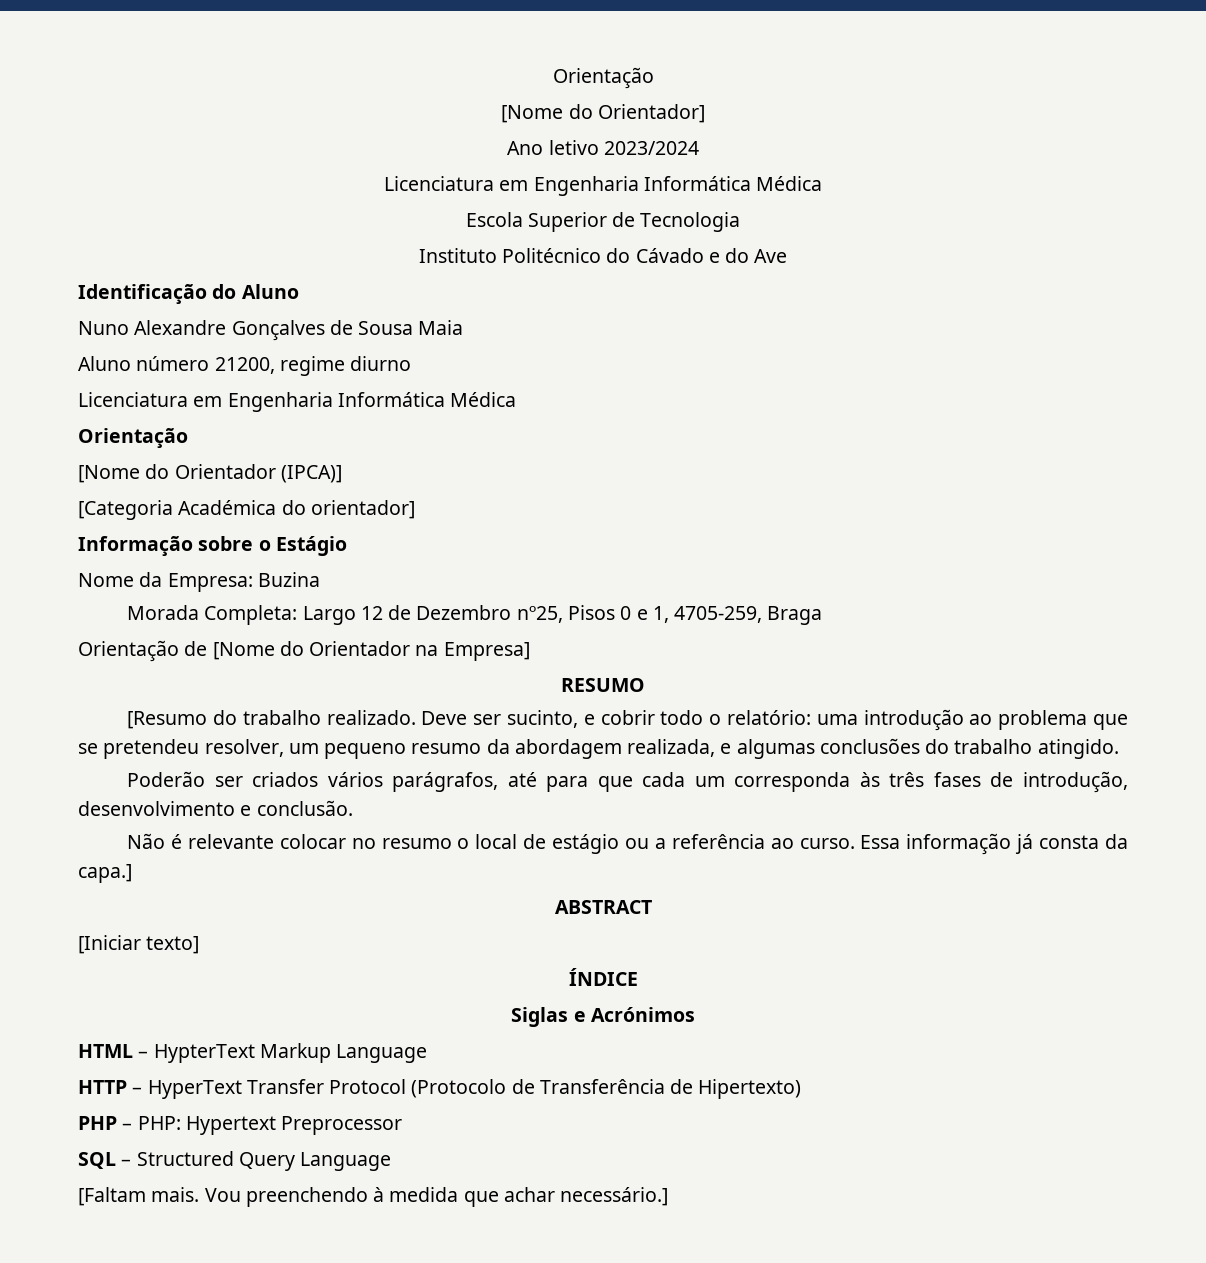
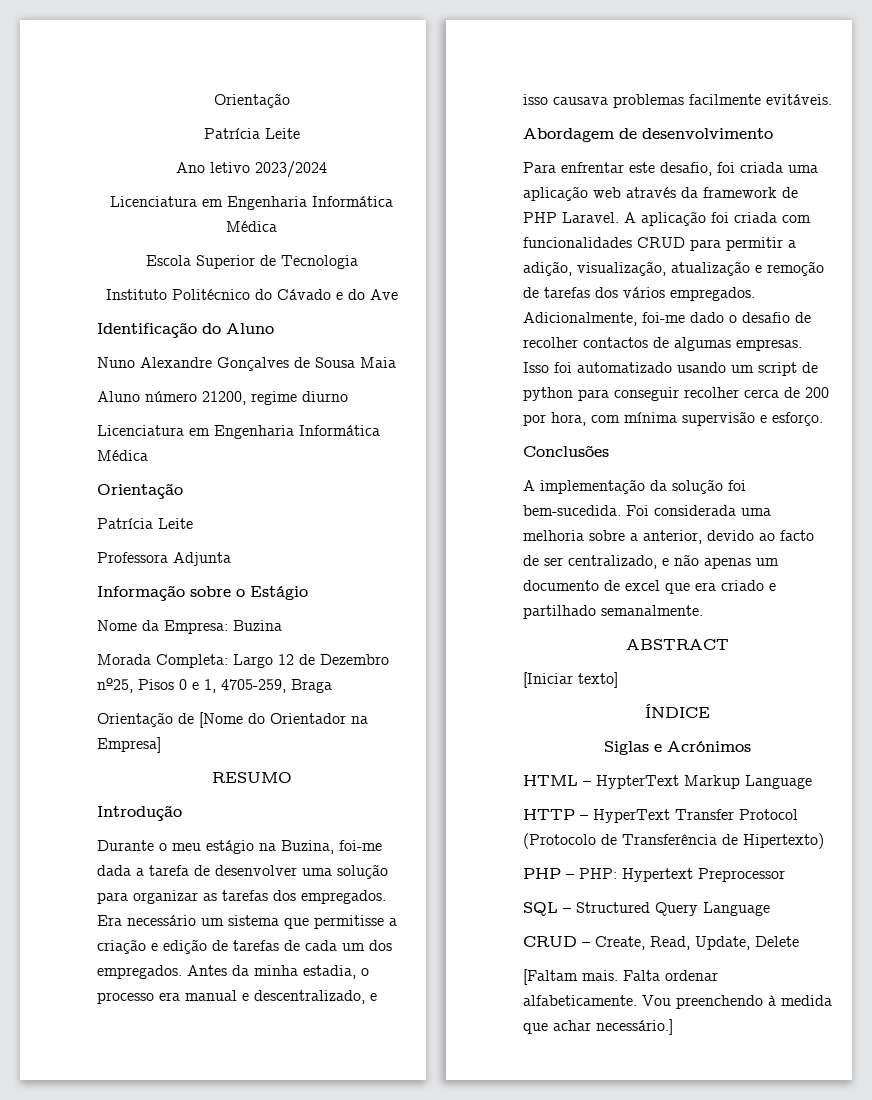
[552,67,654,89] [501,104,705,123] Orientação // [Nome do Orientador] -> [213,93,290,108] [203,128,300,139] Orientação // Patrícia Leite
[78,464,342,483] [78,500,415,520] [Nome do Orientador (IPCA)] // [Categoria Académica do orientador] -> [97,518,193,529] [97,552,231,566] Patrícia Leite // Professora Adjunta
[127,709,1128,731] [78,738,1119,759] [127,771,1128,793] [78,800,353,816] [127,833,1128,855] [78,864,132,883] [Resumo do trabalho realizado. Deve ser sucinto, e cobrir todo o relatório: uma introdução ao problema que se pretendeu resolver, um pequeno resumo da abordagem realizada, e algumas conclusões do trabalho atingido. // Poderão ser criados vários parágrafos, até para que cada um corresponda às três fases de introdução, desenvolvimento e conclusão. // Não é relevante colocar no resumo o local de estágio ou a referência ao curso. Essa informação já consta da capa.] -> [97,805,182,821] [97,840,382,854] [97,864,388,879] [97,890,386,904] [97,915,397,929] [97,939,392,954] [97,965,369,979] [97,990,377,1004] [523,94,832,108] [523,128,773,142] [523,162,818,176] [523,186,798,201] [523,211,811,226] [523,237,796,251] [523,261,824,276] [523,287,755,301] [523,312,811,326] [523,337,802,351] [523,362,818,376] [523,387,829,401] [523,411,823,426] [523,445,609,457] [523,479,746,494] [523,505,771,516] [523,530,814,544] [523,554,779,569] [523,580,776,594] [523,605,703,619] Introdução // Durante o meu estágio na Buzina, foi-me dada a tarefa de desenvolver uma solução para organizar as tarefas dos empregados. Era necessário um sistema que permitisse a criação e edição de tarefas de cada um dos empregados. Antes da minha estadia, o processo era manual e descentralizado, e isso causava problemas facilmente evitáveis. // Abordagem de desenvolvimento // Para enfrentar este desafio, foi criada uma aplicação web através da framework de PHP Laravel. A aplicação foi criada com funcionalidades CRUD para permitir a adição, visualização, atualização e remoção de tarefas dos vários empregados. Adicionalmente, foi-me dado o desafio de recolher contactos de algumas empresas. Isso foi automatizado usando um script de python para conseguir recolher cerca de 200 por hora, com mínima supervisão e esforço. // Conclusões // A implementação da solução foi bem-sucedida. Foi considerada uma melhoria sobre a anterior, devido ao facto de ser centralizado, e não apenas um documento de excel que era criado e partilhado semanalmente.
(392, 1161) none -> [523,936,799,950] // CRUD – Create, Read, Update, Delete
(200, 1194) none -> [623,970,718,981] [523,995,637,1006] Falta ordenar alfabeticamente.

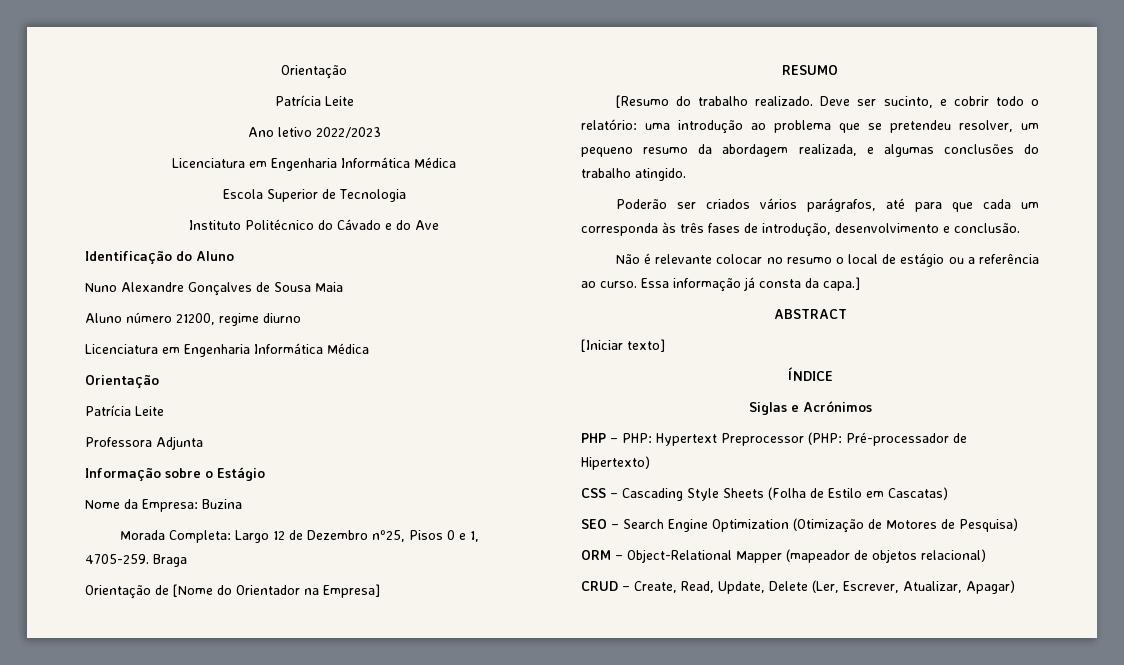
[255,161,327,178] 2023/2024 -> [315,127,381,138] 2022/2023
[221,679,286,693] 4705-259, -> [85,554,149,564] 4705-259.
[97,805,182,821] [97,840,382,854] [97,864,388,879] [97,890,386,904] [97,915,397,929] [97,939,392,954] [97,965,369,979] [97,990,377,1004] [523,94,832,108] [523,128,773,142] [523,162,818,176] [523,186,798,201] [523,211,811,226] [523,237,796,251] [523,261,824,276] [523,287,755,301] [523,312,811,326] [523,337,802,351] [523,362,818,376] [523,387,829,401] [523,411,823,426] [523,445,609,457] [523,479,746,494] [523,505,771,516] [523,530,814,544] [523,554,779,569] [523,580,776,594] [523,605,703,619] Introdução // Durante o meu estágio na Buzina, foi-me dada a tarefa de desenvolver uma solução para organizar as tarefas dos empregados. Era necessário um sistema que permitisse a criação e edição de tarefas de cada um dos empregados. Antes da minha estadia, o processo era manual e descentralizado, e isso causava problemas facilmente evitáveis. // Abordagem de desenvolvimento // Para enfrentar este desafio, foi criada uma aplicação web através da framework de PHP Laravel. A aplicação foi criada com funcionalidades CRUD para permitir a adição, visualização, atualização e remoção de tarefas dos vários empregados. Adicionalmente, foi-me dado o desafio de recolher contactos de algumas empresas. Isso foi automatizado usando um script de python para conseguir recolher cerca de 200 por hora, com mínima supervisão e esforço. // Conclusões // A implementação da solução foi bem-sucedida. Foi considerada uma melhoria sobre a anterior, devido ao facto de ser centralizado, e não apenas um documento de excel que era criado e partilhado semanalmente. -> [615,95,1039,108] [581,119,1039,134] [581,144,1039,157] [581,168,686,181] [615,198,1039,212] [581,222,1020,237] [615,253,1039,267] [581,277,860,292] [Resumo do trabalho realizado. Deve ser sucinto, e cobrir todo o relatório: uma introdução ao problema que se pretendeu resolver, um pequeno resumo da abordagem realizada, e algumas conclusões do trabalho atingido. // Poderão ser criados vários parágrafos, até para que cada um corresponda às três fases de introdução, desenvolvimento e conclusão. // Não é relevante colocar no resumo o local de estágio ou a referência ao curso. Essa informação já consta da capa.]
[523,775,812,789] [523,809,798,823] [523,833,824,849] // HTML – HypterText Markup Language // HTTP – HyperText Transfer Protocol (Protocolo de Transferência de Hipertexto) -> (872, 406) none
[523,902,770,916] // SQL – Structured Query Language -> [808,432,967,446] [581,456,650,470] [581,487,948,501] [581,518,1018,533] [581,549,986,563] (PHP: Pré-processador de Hipertexto) // CSS – Cascading Style Sheets (Folha de Estilo em Cascatas) // SEO – Search Engine Optimization (Otimização de Motores de Pesquisa) // ORM – Object-Relational Mapper (mapeador de objetos relacional)
[523,969,718,985] [523,995,832,1009] [523,1019,673,1035] // [Faltam mais. Falta ordenar alfabeticamente. Vou preenchendo à medida que achar necessário.] -> [812,580,1015,594] (Ler, Escrever, Atualizar, Apagar)

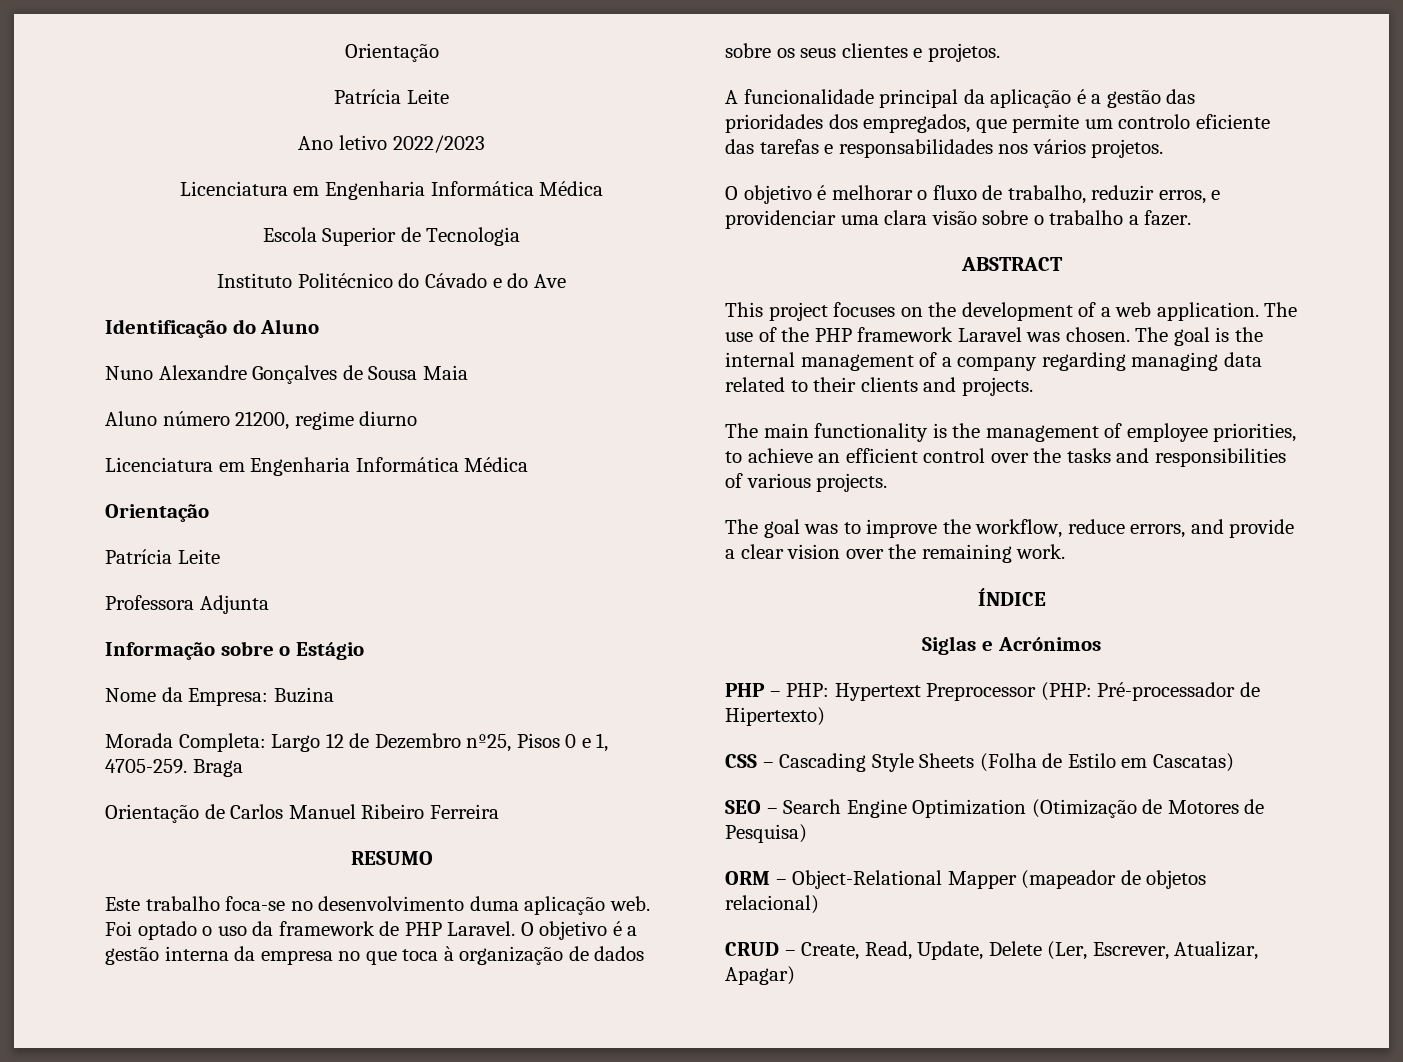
[173,584,380,598] [782,65,838,75] [615,95,1039,108] [581,119,1039,134] [581,144,1039,157] [581,168,686,181] [615,198,1039,212] [581,222,1020,237] [615,253,1039,267] [581,277,860,292] [773,309,847,319] [581,339,665,352] [Nome do Orientador na Empresa] // RESUMO // [Resumo do trabalho realizado. Deve ser sucinto, e cobrir todo o relatório: uma introdução ao problema que se pretendeu resolver, um pequeno resumo da abordagem realizada, e algumas conclusões do trabalho atingido. // Poderão ser criados vários parágrafos, até para que cada um corresponda às três fases de introdução, desenvolvimento e conclusão. // Não é relevante colocar no resumo o local de estágio ou a referência ao curso. Essa informação já consta da capa.] // ABSTRACT // [Iniciar texto] -> [230,804,499,819] [350,851,433,865] [105,896,650,915] [105,921,638,940] [105,946,645,965] [725,43,1000,62] [725,89,1196,108] [725,114,1270,133] [725,139,1164,158] [725,185,1221,204] [725,210,1192,229] [960,257,1063,271] [725,302,1298,321] [725,327,1263,346] [725,352,1262,371] [725,377,1033,396] [725,423,1297,442] [725,448,1286,467] [725,473,888,492] [725,519,1295,538] [725,544,1066,563] Carlos Manuel Ribeiro Ferreira // RESUMO // Este trabalho foca-se no desenvolvimento duma aplicação web. Foi optado o uso da framework de PHP Laravel. O objetivo é a gestão interna da empresa no que toca à organização de dados sobre os seus clientes e projetos. // A funcionalidade principal da aplicação é a gestão das prioridades dos empregados, que permite um controlo eficiente das tarefas e responsabilidades nos vários projetos. // O objetivo é melhorar o fluxo de trabalho, reduzir erros, e providenciar uma clara visão sobre o trabalho a fazer. // ABSTRACT // This project focuses on the development of a web application. The use of the PHP framework Laravel was chosen. The goal is the internal management of a company regarding managing data related to their clients and projects. // The main functionality is the management of employee priorities, to achieve an efficient control over the tasks and responsibilities of various projects. // The goal was to improve the workflow, reduce errors, and provide a clear vision over the remaining work.

